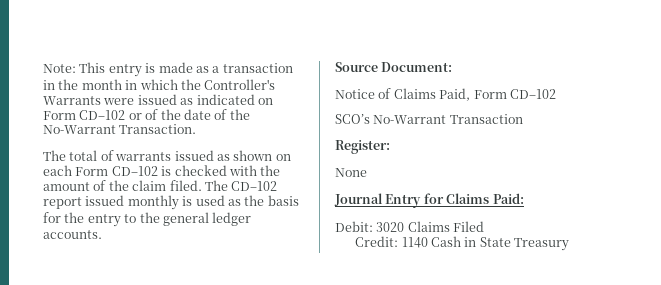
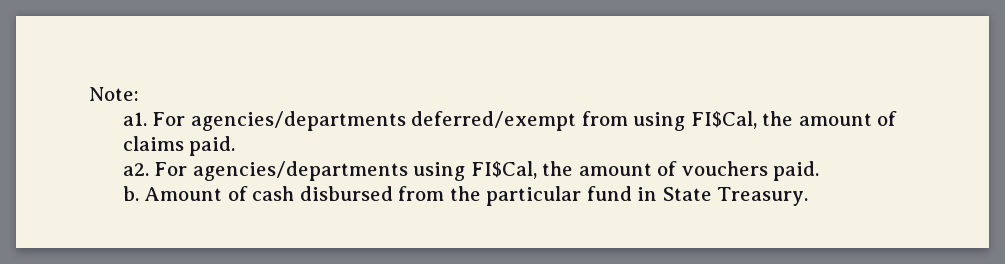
[79,62,293,77] [43,79,276,90] [43,94,273,105] [43,109,250,120] [43,124,197,134] [43,150,291,161] [43,165,281,176] [43,180,278,191] [43,195,299,210] [43,212,252,227] [43,230,102,239] [335,62,453,72] [335,88,556,101] [335,114,523,124] [335,140,390,154] [335,168,367,177] [334,193,524,208] [335,221,485,232] [355,236,462,248] This entry is made as a transaction in the month in which the Controller's Warrants were issued as indicated on Form CD–102 or of the date of the No-Warrant Transaction. // The total of warrants issued as shown on each Form CD–102 is checked with the amount of the claim filed. The CD–102 report issued monthly is used as the basis for the entry to the general ledger accounts. // Source Document: // Notice of Claims Paid, Form CD–102 // SCO’s No-Warrant Transaction // Register: // None // Journal Entry for Claims Paid: // Debit: 3020 Claims Filed // Credit: 1140 Cash -> [122,111,898,131] [122,136,236,156] [122,161,820,181] [122,186,632,206] // a1. For agencies/departments deferred/exempt from using FI$Cal, the amount of claims paid. // a2. For agencies/departments using FI$Cal, the amount of vouchers paid. // b. Amount of cash disbursed from the particular fund
[514,238,570,251] Treasury -> [717,187,809,206] Treasury.

